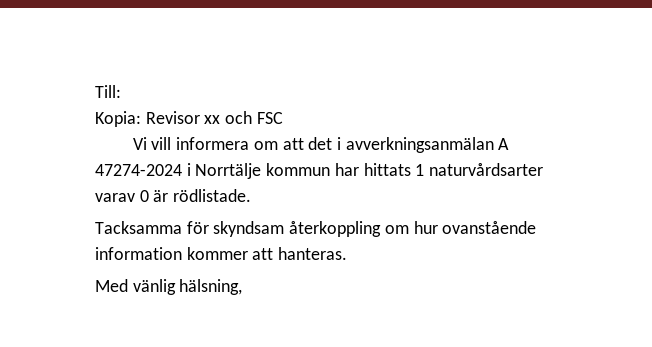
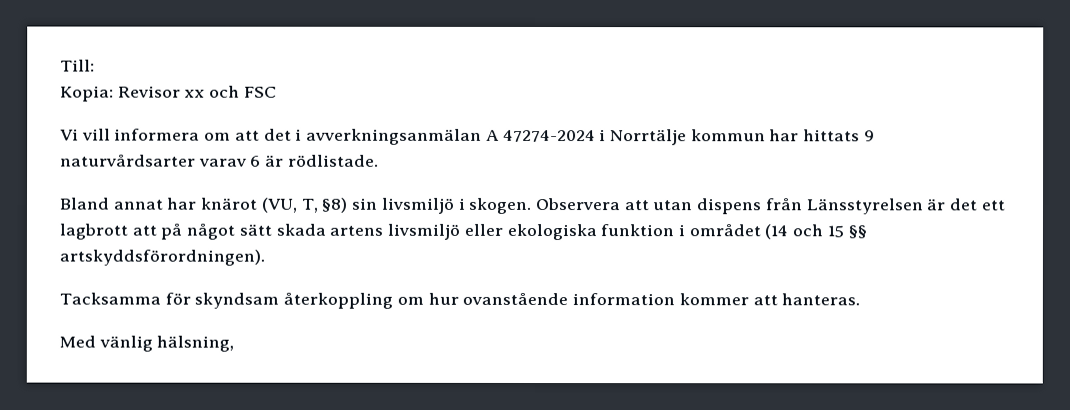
[415,164,425,176] 1 -> [863,130,875,142] 9
[139,190,149,202] 0 -> [250,155,262,167] 6
(252, 195) none -> [59,197,1006,215] [59,223,867,241] [59,249,265,266] // Bland annat har knärot (VU, T, §8) sin livsmiljö i skogen. Observera att utan dispens från Länsstyrelsen är det ett lagbrott att på något sätt skada artens livsmiljö eller ekologiska funktion i området (14 och 15 §§ artskyddsförordningen).

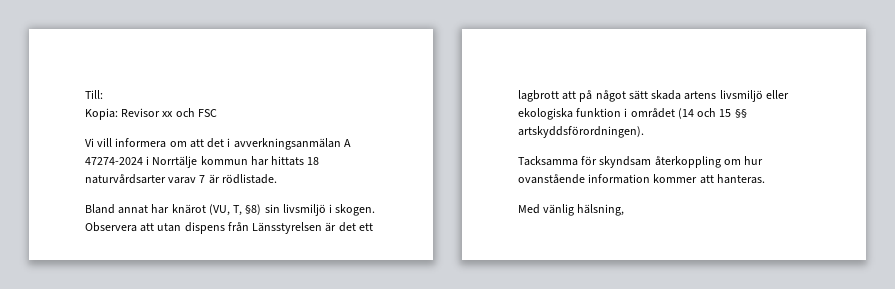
[863,130,875,142] 9 -> [307,157,320,165] 18
[250,155,262,167] 6 -> [199,175,206,183] 7

